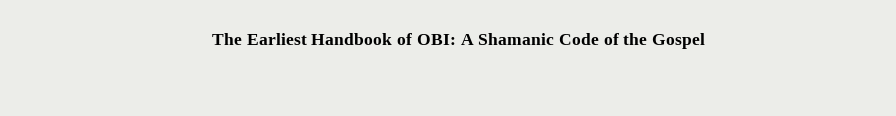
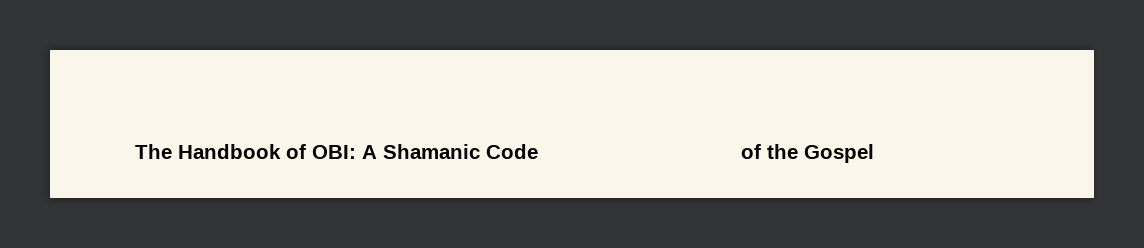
[246,33,307,45] Earliest -> (172, 151) none

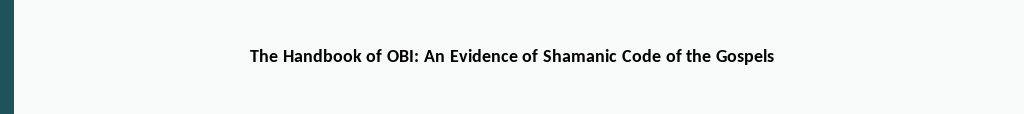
[362,145,377,159] A -> [423,49,539,62] An Evidence of
[804,144,874,163] Gospel -> [715,49,774,65] Gospels

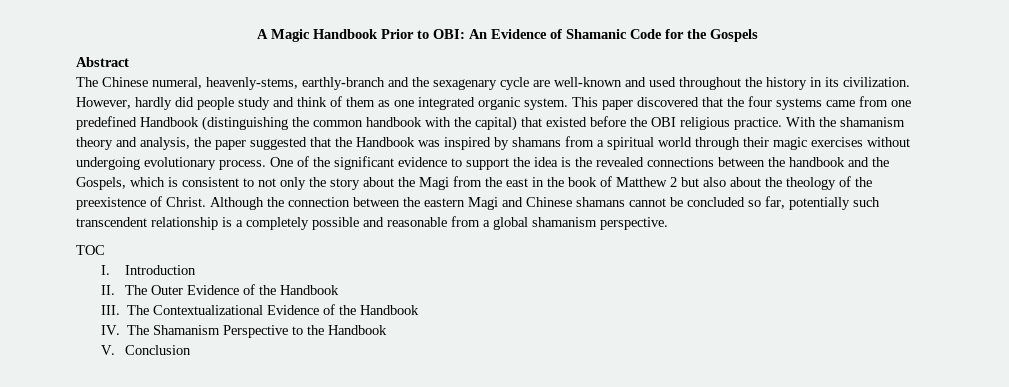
[250,49,383,62] The Handbook of -> [256,29,429,42] A Magic Handbook Prior to
[665,49,774,65] of the Gospels -> [664,29,758,42] [76,57,129,67] [76,77,910,90] [76,96,911,110] [76,116,905,131] [76,136,910,150] [76,156,889,170] [76,176,872,190] [76,196,880,210] [76,216,668,230] [76,245,105,255] [100,265,196,275] [100,284,339,295] [100,304,419,315] [100,325,387,338] [100,345,191,355] for the Gospels // Abstract // The Chinese numeral, heavenly-stems, earthly-branch and the sexagenary cycle are well-known and used throughout the history in its civilization. However, hardly did people study and think of them as one integrated organic system. This paper discovered that the four systems came from one predefined Handbook (distinguishing the common handbook with the capital) that existed before the OBI religious practice. With the shamanism theory and analysis, the paper suggested that the Handbook was inspired by shamans from a spiritual world through their magic exercises without undergoing evolutionary process. One of the significant evidence to support the idea is the revealed connections between the handbook and the Gospels, which is consistent to not only the story about the Magi from the east in the book of Matthew 2 but also about the theology of the preexistence of Christ. Although the connection between the eastern Magi and Chinese shamans cannot be concluded so far, potentially such transcendent relationship is a completely possible and reasonable from a global shamanism perspective. // TOC // I. Introduction // II. The Outer Evidence of the Handbook // III. The Contextualizational Evidence of the Handbook // IV. The Shamanism Perspective to the Handbook // V. Conclusion

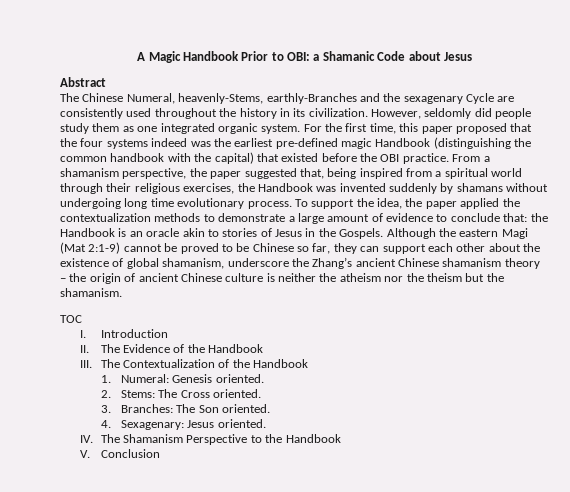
[468,29,758,42] [76,57,129,67] [76,77,646,90] An Evidence of Shamanic Code for the Gospels // Abstract // The Chinese numeral, heavenly-stems, earthly-branch and the sexagenary cycle are well-known and -> [313,51,472,61] [60,77,106,87] [60,93,515,104] [60,108,123,119] a Shamanic Code about Jesus // Abstract // The Chinese Numeral, heavenly-Stems, earthly-Branches and the sexagenary Cycle are consistently
[135,97,172,110] hardly -> [424,108,472,119] seldomly
[273,96,342,107] and think of -> (89, 128) none
[572,96,911,110] [76,116,137,130] This paper discovered that the four systems came from one predefined -> [303,123,533,134] [60,138,372,149] For the first time, this paper proposed that the four systems indeed was the earliest pre-defined magic
[680,117,905,130] [76,137,561,150] religious practice. With the shamanism theory and analysis, the paper suggested that the Handbook was inspired by shamans -> [402,153,490,164] [60,168,403,179] practice. From a shamanism perspective, the paper suggested that, being inspired
[773,137,910,150] [76,156,889,170] [76,176,872,190] [76,196,880,210] [76,216,668,230] magic exercises without undergoing evolutionary process. One of the significant evidence to support the idea is the revealed connections between the handbook and the Gospels, which is consistent to not only the story about the Magi from the east in the book of Matthew 2 but also about the theology of the preexistence of Christ. Although the connection between the eastern Magi and Chinese shamans cannot be concluded so far, potentially such transcendent relationship is a completely possible and reasonable from a global shamanism perspective. -> [134,183,549,194] [60,198,520,209] [60,213,548,224] [60,228,528,239] [60,242,540,254] [60,257,540,269] [60,273,504,284] [60,288,122,297] religious exercises, the Handbook was invented suddenly by shamans without undergoing long time evolutionary process. To support the idea, the paper applied the contextualization methods to demonstrate a large amount of evidence to conclude that: the Handbook is an oracle akin to stories of Jesus in the Gospels. Although the eastern Magi (Mat 2:1-9) cannot be proved to be Chinese so far, they can support each other about the existence of global shamanism, underscore the Zhang’s ancient Chinese shamanism theory – the origin of ancient Chinese culture is neither the atheism nor the theism but the shamanism.
[150,285,183,295] Outer -> (120, 348) none
[152,304,419,315] Contextualizational Evidence of the Handbook -> [123,359,309,368] [100,374,264,383] [100,389,262,398] [100,404,271,413] [100,419,266,430] Contextualization of the Handbook // 1. Numeral: Genesis oriented. // 2. Stems: The Cross oriented. // 3. Branches: The Son oriented. // 4. Sexagenary: Jesus oriented.

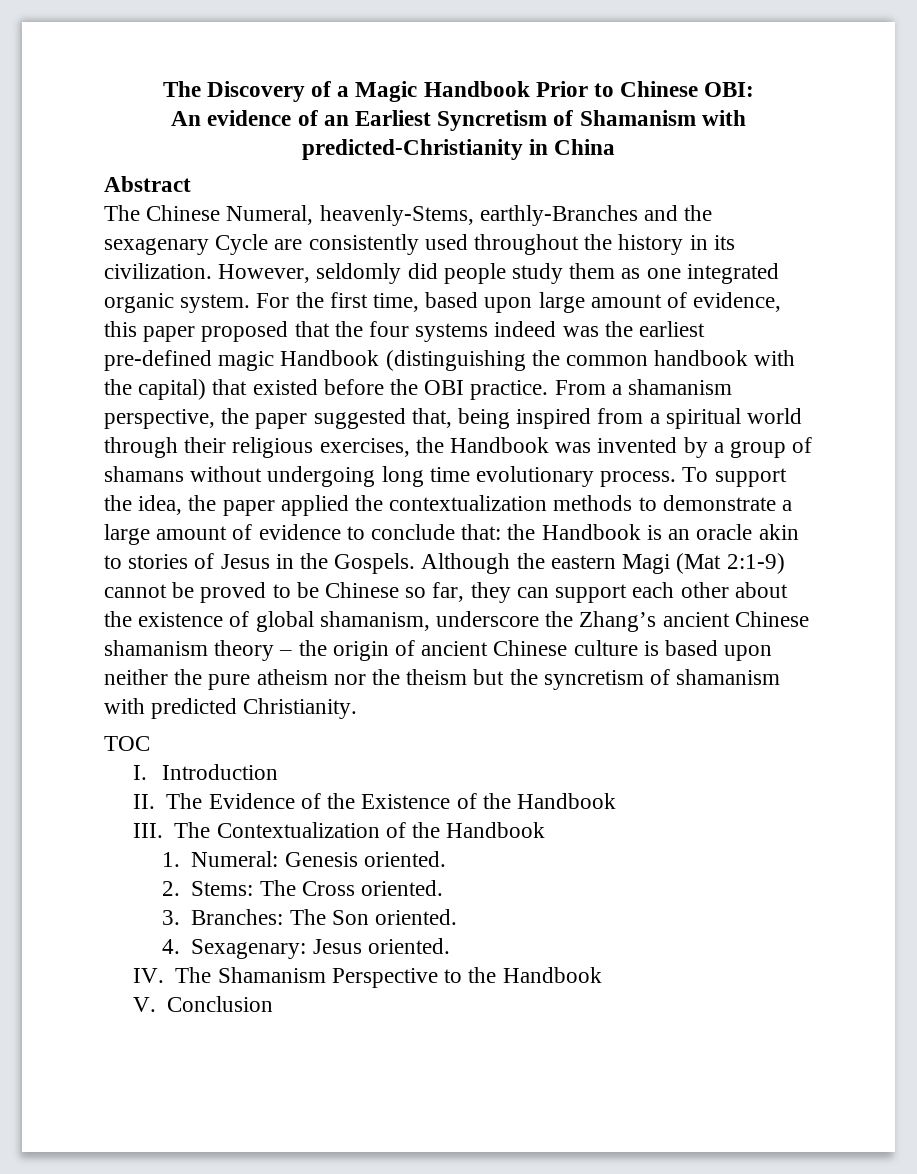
[137,52,146,61] A -> [162,81,350,102] The Discovery of a
(284, 56) none -> [620,81,699,97] Chinese
[313,51,472,61] a Shamanic Code about Jesus -> [171,110,746,131] [301,139,616,160] // An evidence of an Earliest Syncretism of Shamanism with predicted-Christianity in China
(396, 128) none -> [425,292,782,313] based upon large amount of evidence,
[389,183,454,194] suddenly by -> [683,437,813,458] by a group of
(275, 277) none -> [665,640,773,661] based upon
(337, 277) none -> [208,674,251,690] pure
[60,288,122,297] shamanism. -> [543,669,781,690] [104,698,358,719] syncretism of shamanism with predicted Christianity.
(205, 348) none -> [361,793,511,809] Existence of the

